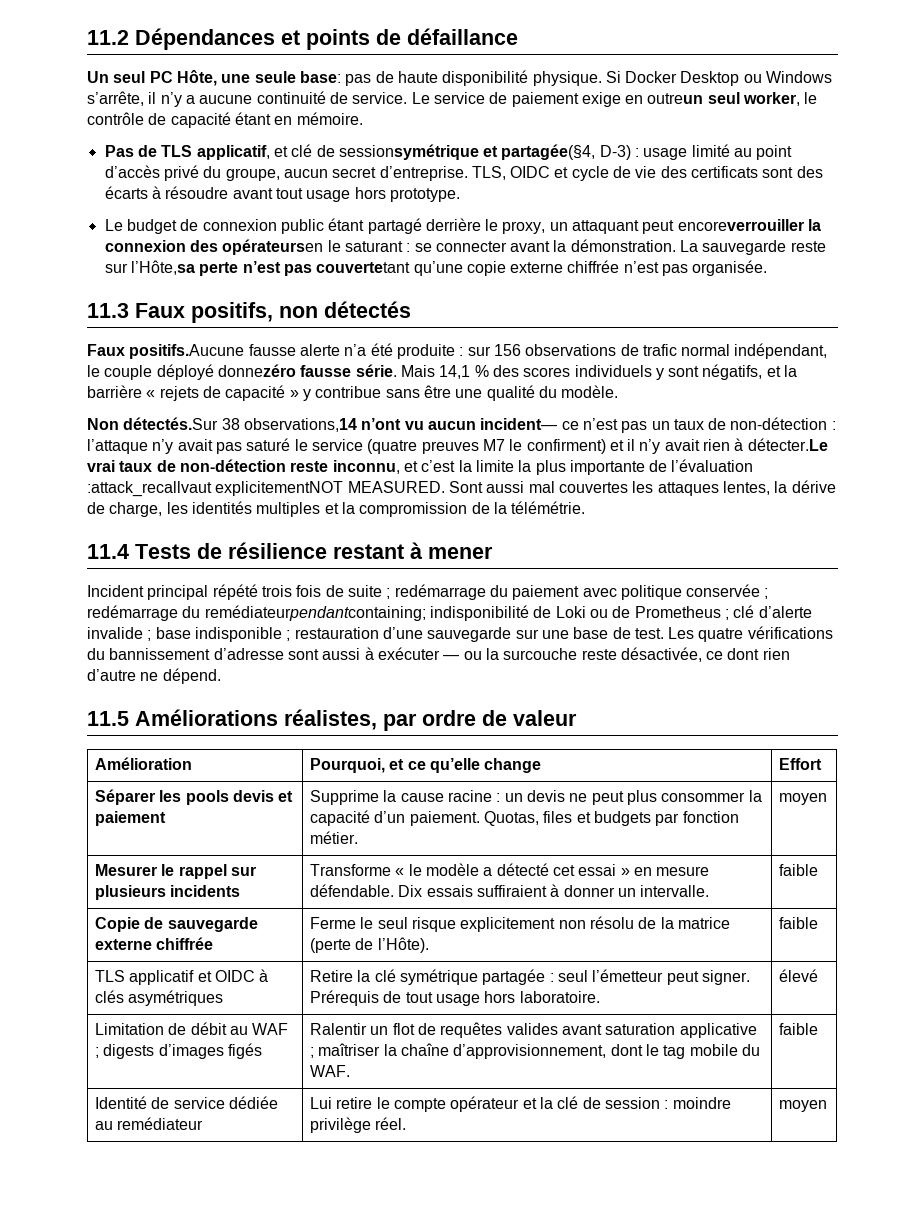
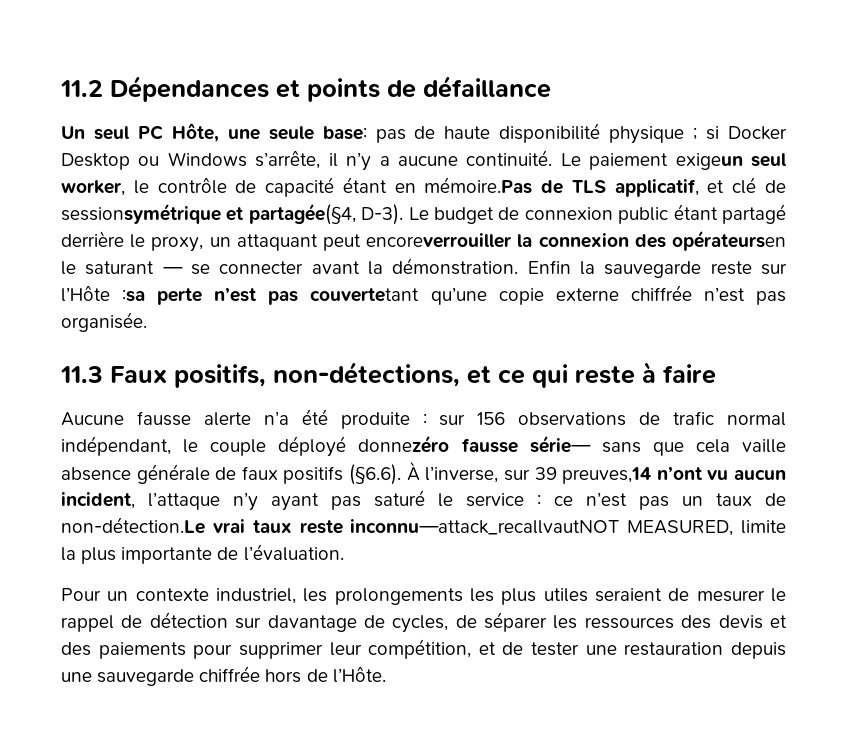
[532,71,621,86] physique. Si -> [609,126,720,144] physique ; si
[256,91,704,107] continuité de service. Le service de paiement exige en outreun -> [466,150,743,170] continuité. Le paiement exigeun
[296,112,363,125] [104,145,134,157] mémoire. // Pas -> [424,177,533,194] mémoire.Pas
[599,144,793,160] [104,165,823,181] [104,186,460,202] D-3) : usage limité au point d’accès privé du groupe, aucun secret d’entreprise. TLS, OIDC et cycle de vie des certificats sont des écarts à résoudre avant tout usage hors prototype. // -> [361,204,404,225] D-3).
[406,243,411,252] : -> [162,267,183,274] —
[680,240,699,252] La -> [527,260,595,275] Enfin la
[130,260,195,275] l’Hôte,sa -> [61,285,146,302] l’Hôte :sa
[279,301,411,318] [87,344,245,359] non détectés // Faux positifs.Aucune -> [273,362,716,388] [61,412,124,426] non-détections, et ce qui reste à faire // Aucune
[355,364,798,380] [87,385,619,401] [87,417,558,432] série. Mais 14,1 % des scores individuels y sont négatifs, et la barrière « rejets de capacité » y contribue sans être une qualité du modèle. // Non détectés.Sur 38 observations,14 n’ont vu aucun incident— -> [529,435,787,456] [61,461,786,485] [61,490,541,511] série— sans que cela vaille absence générale de faux positifs (§6.6). À l’inverse, sur 39 preuves,14 n’ont vu aucun incident, l’attaque n’y ayant pas saturé le service :
[730,417,836,430] [87,438,828,454] [87,459,472,474] non-détection : l’attaque n’y avait pas saturé le service (quatre preuves M7 le confirment) et il n’y avait rien à détecter.Le vrai taux de non-détection reste inconnu, et c’est la -> [61,517,734,536] non-détection.Le vrai taux reste inconnu—attack_recallvautNOT MEASURED,
[671,459,754,472] [87,480,836,497] [87,501,586,517] [87,542,493,559] [87,584,769,600] [87,605,812,621] [87,626,833,642] [87,647,790,662] [87,668,221,684] [87,709,577,731] [95,757,193,770] [310,758,542,773] [779,758,823,770] [95,789,294,805] [95,811,167,826] [310,790,762,805] [310,810,739,826] [310,831,359,844] [779,793,828,805] [95,864,256,879] [95,885,241,900] [310,863,710,876] [310,884,710,897] [779,864,819,876] [95,917,258,932] [95,937,214,950] [310,916,730,932] [310,937,429,953] [779,917,819,929] [95,969,269,985] [95,990,224,1006] [310,969,750,985] [310,990,600,1006] [779,969,819,982] [95,1022,289,1035] [95,1043,262,1059] [310,1022,757,1038] [310,1043,760,1059] [310,1065,351,1077] [779,1023,819,1035] [95,1096,278,1109] [95,1117,204,1130] [310,1096,731,1112] [310,1117,407,1133] [779,1100,828,1112] l’évaluation :attack_recallvaut explicitementNOT MEASURED. Sont aussi mal couvertes les attaques lentes, la dérive de charge, les identités multiples et la compromission de la télémétrie. // 11.4 Tests de résilience restant à mener // Incident principal répété trois fois de suite ; redémarrage du paiement avec politique conservée ; redémarrage du remédiateurpendantcontaining; indisponibilité de Loki ou de Prometheus ; clé d’alerte invalide ; base indisponible ; restauration d’une sauvegarde sur une base de test. Les quatre vérifications du bannissement d’adresse sont aussi à exécuter — ou la surcouche reste désactivée, ce dont rien d’autre ne dépend. // 11.5 Améliorations réalistes, par ordre de valeur // Amélioration | Pourquoi, et ce qu’elle change | Effort // Séparer les pools devis et paiement | Supprime la cause racine : un devis ne peut plus consommer la capacité d’un paiement. Quotas, files et budgets par fonction métier. | moyen // Mesurer le rappel sur plusieurs incidents | Transforme « le modèle a détecté cet essai » en mesure défendable. Dix essais suffiraient à donner un intervalle. | faible // Copie de sauvegarde externe chiffrée | Ferme le seul risque explicitement non résolu de la matrice (perte de l’Hôte). | faible // TLS applicatif et OIDC à clés asymétriques | Retire la clé symétrique partagée : seul l’émetteur peut signer. Prérequis de tout usage hors laboratoire. | élevé // Limitation de débit au WAF ; digests d’images figés | Ralentir un flot de requêtes valides avant saturation applicative ; maîtriser la chaîne d’approvisionnement, dont le tag mobile du WAF. | faible // Identité de service dédiée au remédiateur | Lui retire le compte opérateur et la clé de session : moindre privilège réel. | moyen -> [243,544,344,561] [61,588,787,605] [61,612,787,633] [61,639,786,659] [61,666,386,686] l’évaluation. // Pour un contexte industriel, les prolongements les plus utiles seraient de mesurer le rappel de détection sur davantage de cycles, de séparer les ressources des devis et des paiements pour supprimer leur compétition, et de tester une restauration depuis une sauvegarde chiffrée hors de l’Hôte.

